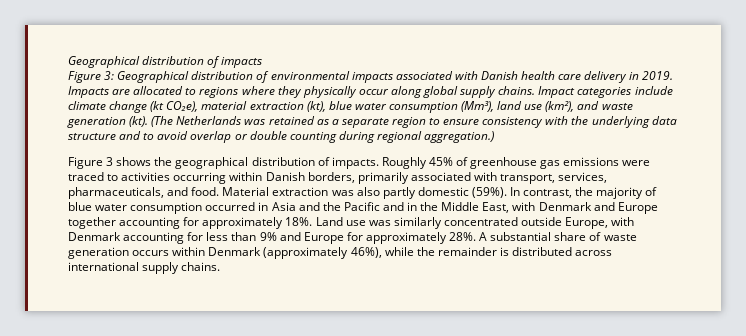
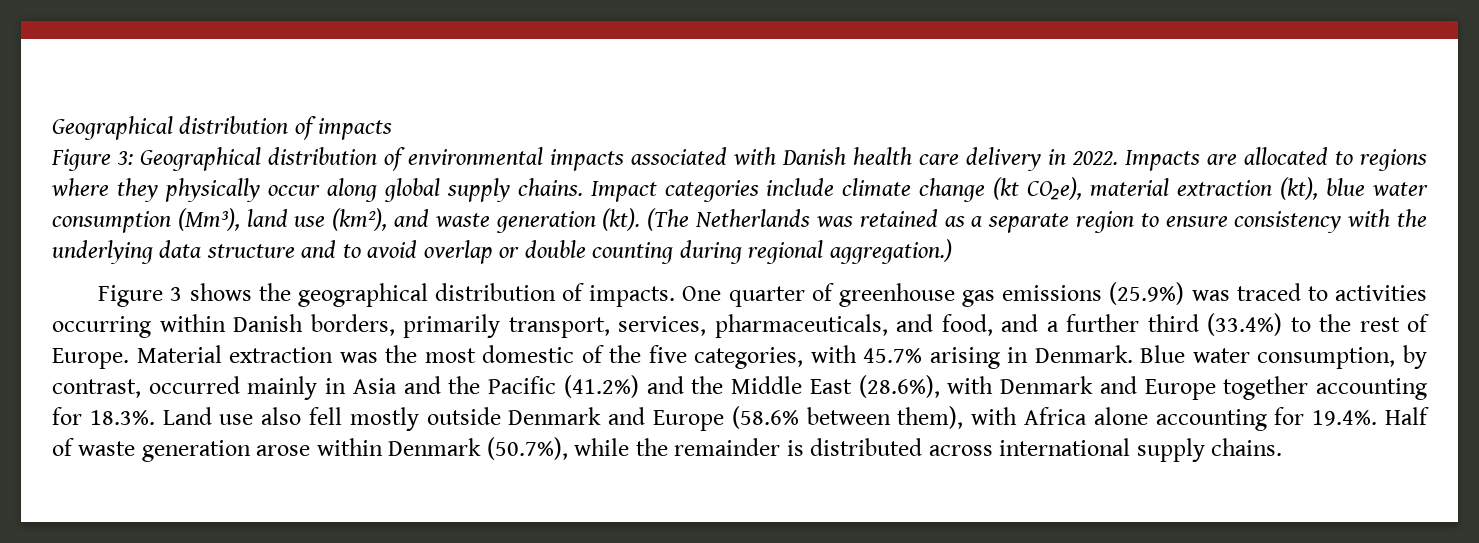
[642,71,674,80] 2019. -> [1072,151,1118,165] 2022.
[381,157,453,169] Roughly 45% -> [682,286,805,307] One quarter
[622,160,651,166] were -> [1109,282,1230,305] (25.9%) was
[410,172,497,181] associated with -> (500, 326) none
[191,187,658,199] [68,202,256,214] food. Material extraction was also partly domestic (59%). In contrast, the majority of blue water consumption occurred -> [941,313,1429,336] [52,345,1427,369] [52,376,318,400] food, and a further third (33.4%) to the rest of Europe. Material extraction was the most domestic of the five categories, with 45.7% arising in Denmark. Blue water consumption, by contrast, occurred mainly
[382,202,510,213] and in the Middle East, -> [563,375,940,398] (41.2%) and the Middle East (28.6%),
[202,217,635,229] [68,232,587,244] approximately 18%. Land use was similarly concentrated outside Europe, with Denmark accounting for less than 9% and Europe for approximately 28%. A substantial share -> [89,406,1429,431] 18.3%. Land use also fell mostly outside Denmark and Europe (58.6% between them), with Africa alone accounting for 19.4%. Half
[132,250,170,256] occurs -> [256,445,311,456] arose
[263,247,382,259] (approximately 46%), -> [486,437,568,460] (50.7%),

